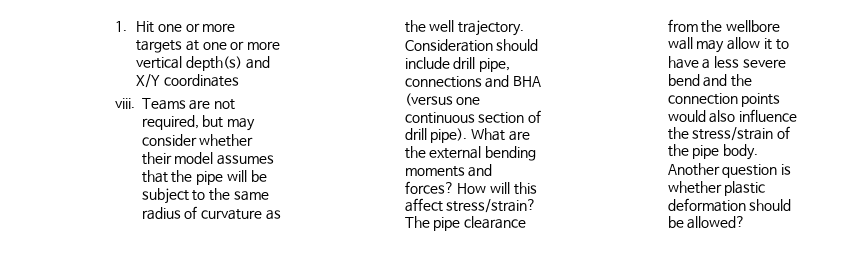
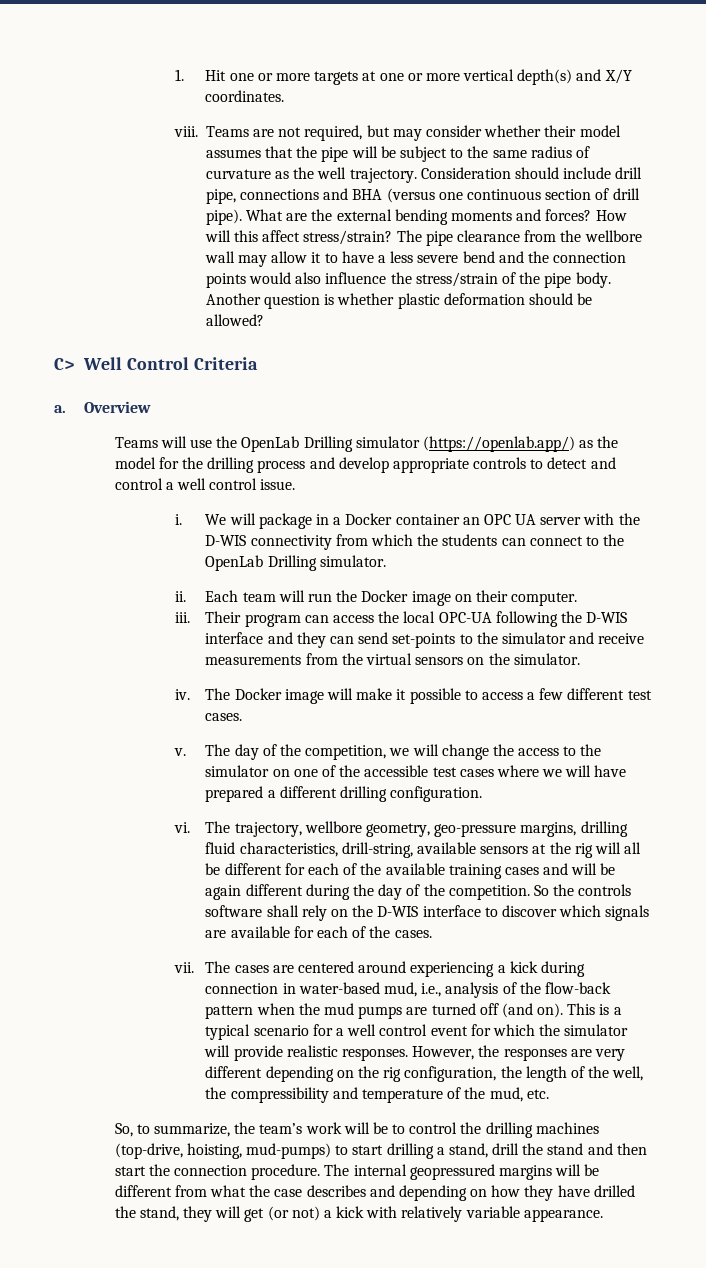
[163,74,239,87] coordinates -> [205,90,285,102] coordinates.
(746, 222) none -> [54,357,259,370] [54,401,152,413] [114,436,619,452] [114,457,616,473] [114,478,296,490] [175,513,640,529] [205,534,625,550] [205,555,386,571] [175,590,578,606] [175,611,628,627] [205,632,645,648] [205,653,580,665] [175,688,652,704] [205,713,243,721] [174,744,602,760] [205,765,627,777] [205,786,483,802] [174,821,628,837] [205,842,642,858] [205,863,616,879] [205,884,632,900] [205,905,650,921] [205,926,432,938] [174,961,585,977] [205,982,611,998] [205,1003,622,1019] [205,1024,629,1040] [204,1045,625,1061] [205,1066,644,1082] [205,1087,549,1103] [114,1122,599,1138] [114,1143,647,1159] [114,1164,600,1180] [114,1185,635,1201] [114,1206,603,1222] // C> Well Control Criteria // a. Overview // Teams will use the OpenLab Drilling simulator (https://openlab.app/) as the model for the drilling process and develop appropriate controls to detect and control a well control issue. // i. We will package in a Docker container an OPC UA server with the D-WIS connectivity from which the students can connect to the OpenLab Drilling simulator. // ii. Each team will run the Docker image on their computer. // iii. Their program can access the local OPC-UA following the D-WIS interface and they can send set-points to the simulator and receive measurements from the virtual sensors on the simulator. // iv. The Docker image will make it possible to access a few different test cases. // v. The day of the competition, we will change the access to the simulator on one of the accessible test cases where we will have prepared a different drilling configuration. // vi. The trajectory, wellbore geometry, geo-pressure margins, drilling fluid characteristics, drill-string, available sensors at the rig will all be different for each of the available training cases and will be again different during the day of the competition. So the controls software shall rely on the D-WIS interface to discover which signals are available for each of the cases. // vii. The cases are centered around experiencing a kick during connection in water-based mud, i.e., analysis of the flow-back pattern when the mud pumps are turned off (and on). This is a typical scenario for a well control event for which the simulator will provide realistic responses. However, the responses are very different depending on the rig configuration, the length of the well, the compressibility and temperature of the mud, etc. // So, to summarize, the team’s work will be to control the drilling machines (top-drive, hoisting, mud-pumps) to start drilling a stand, drill the stand and then start the connection procedure. The internal geopressured margins will be different from what the case describes and depending on how they have drilled the stand, they will get (or not) a kick with relatively variable appearance.

